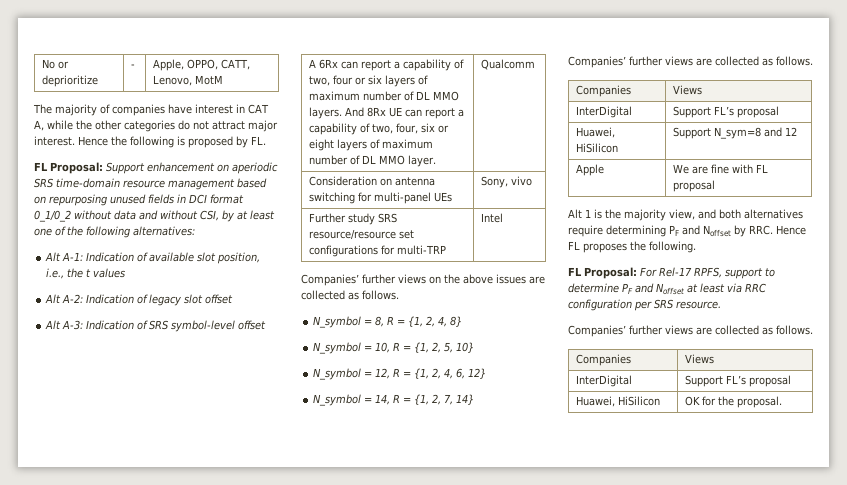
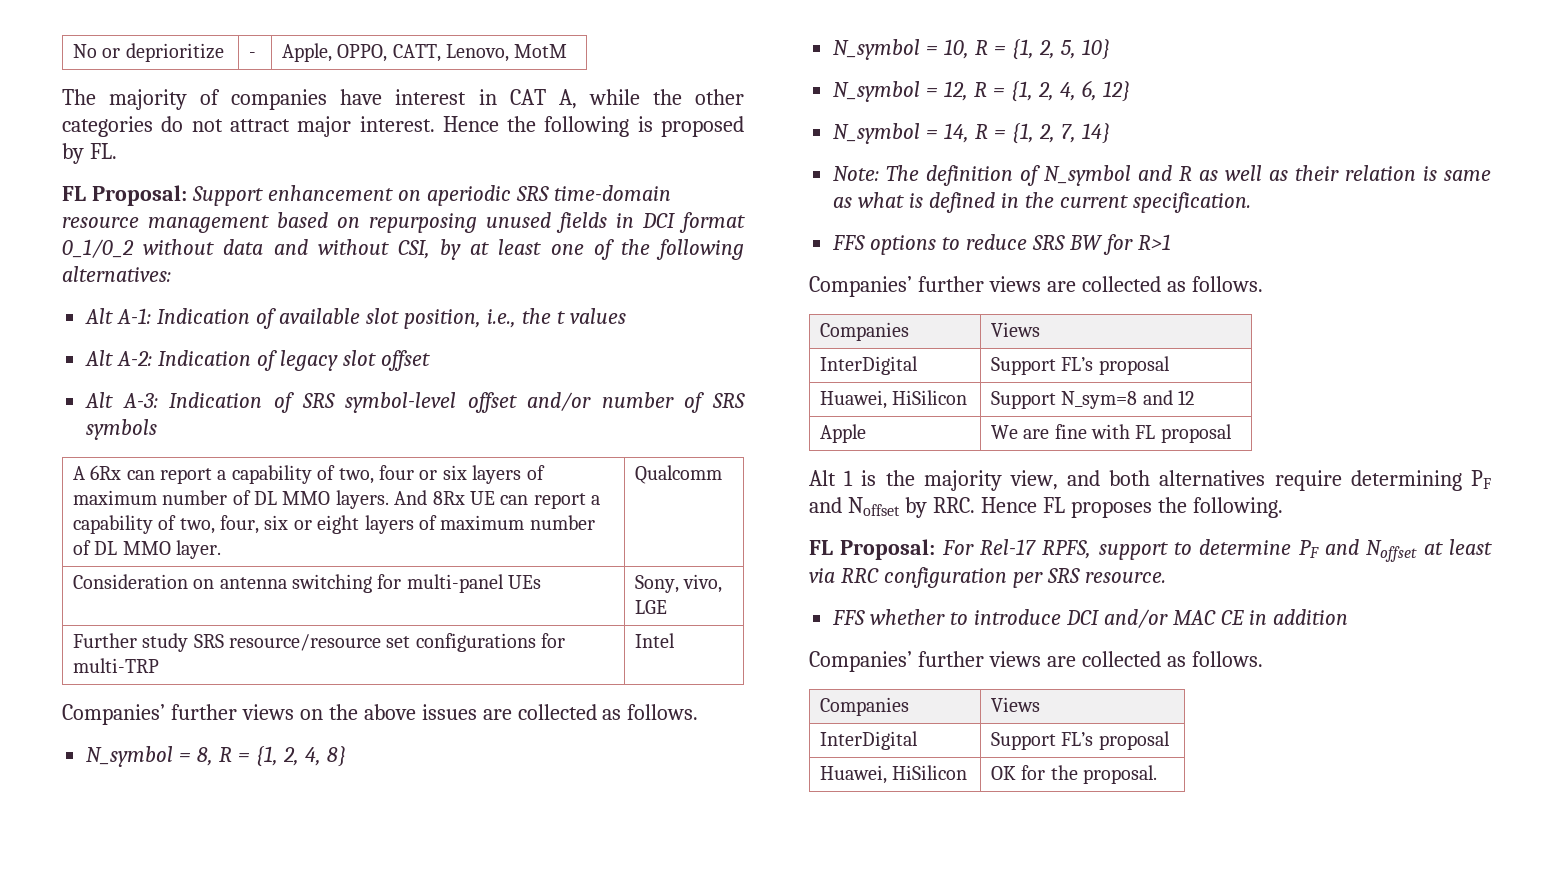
(267, 325) none -> [527,392,746,413] [86,419,158,440] and/or number of SRS symbols
[511,176,533,186] vivo -> [683,574,723,593] [634,600,667,614] vivo, LGE
(475, 399) none -> [833,165,1491,186] [833,192,1251,213] [832,234,1171,255] // Note: The definition of N_symbol and R as well as their relation is same as what is defined in the current specification. // FFS options to reduce SRS BW for R>1
(721, 305) none -> [832,609,1348,628] // FFS whether to introduce DCI and/or MAC CE in addition

